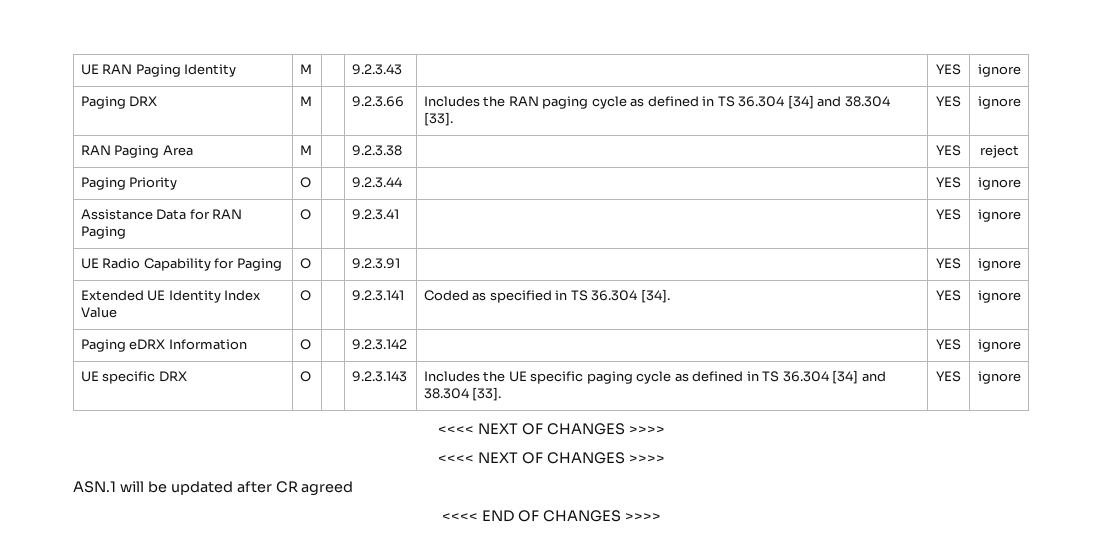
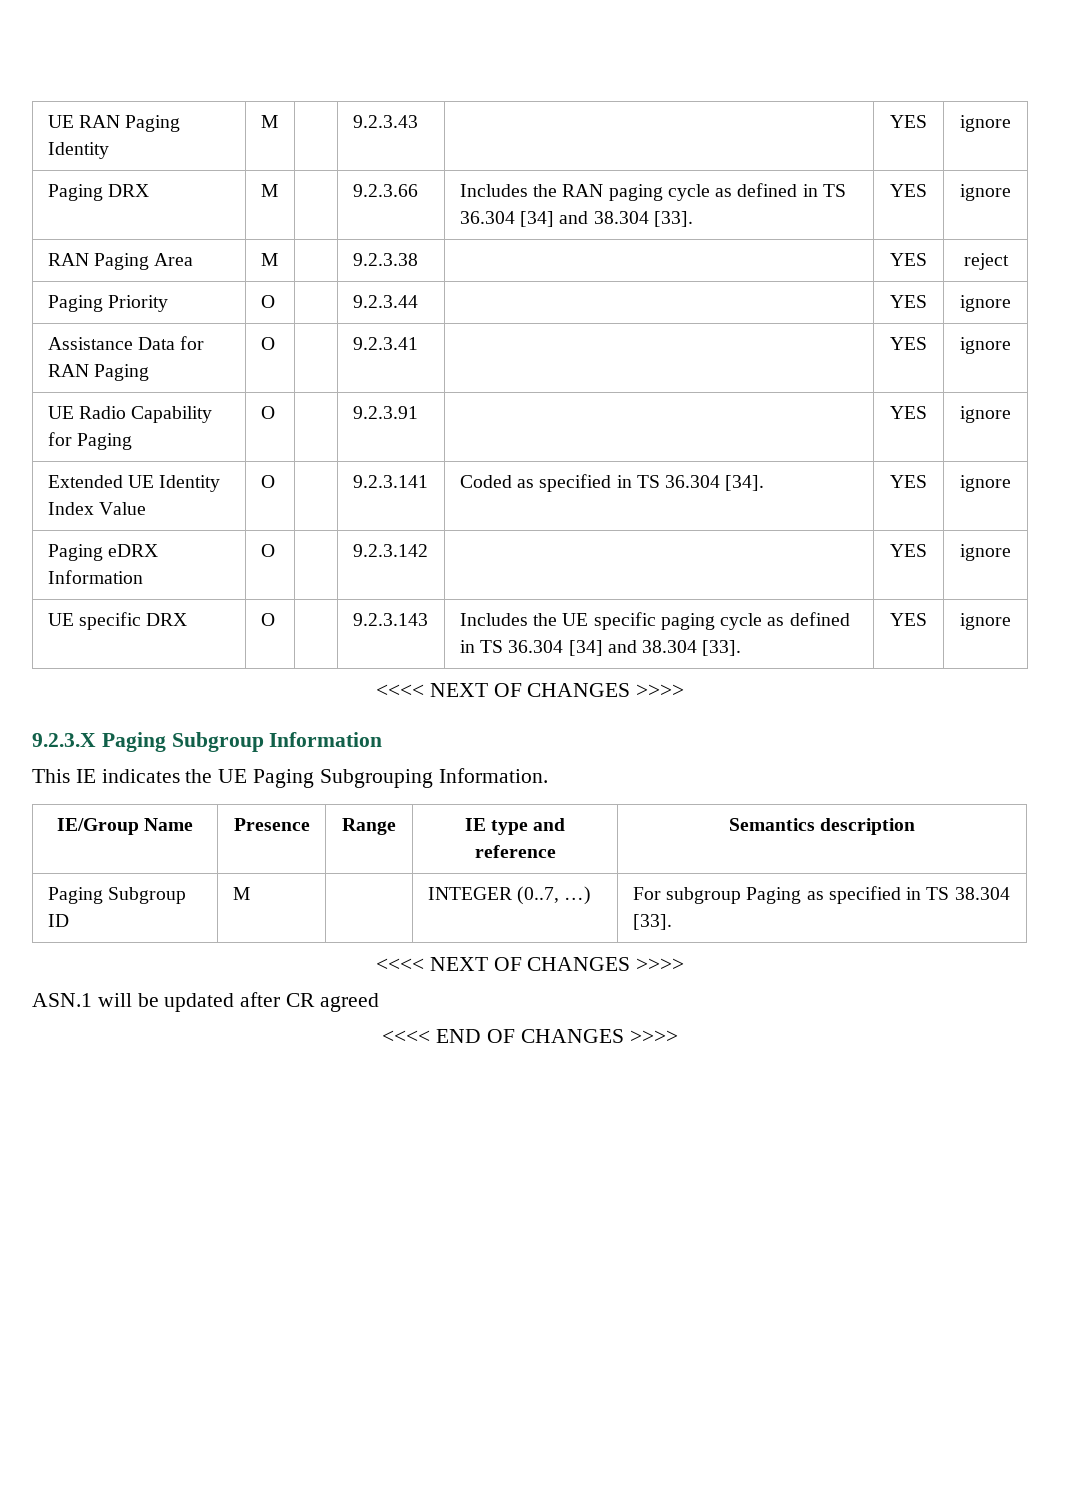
(665, 430) none -> [32,732,383,752] [32,768,548,788] [56,818,194,835] [233,818,310,831] [342,818,396,835] [464,818,566,835] [474,845,556,858] [728,818,916,835] [47,887,187,904] [47,914,69,927] [232,887,250,900] [427,886,592,905] [632,886,1010,904] [632,914,672,930] // 9.2.3.X Paging Subgroup Information // This IE indicates the UE Paging Subgrouping Information. // IE/Group Name | Presence | Range | IE type and reference | Semantics description // Paging Subgroup ID | M | | INTEGER (0..7, …) | For subgroup Paging as specified in TS 38.304 [33].

